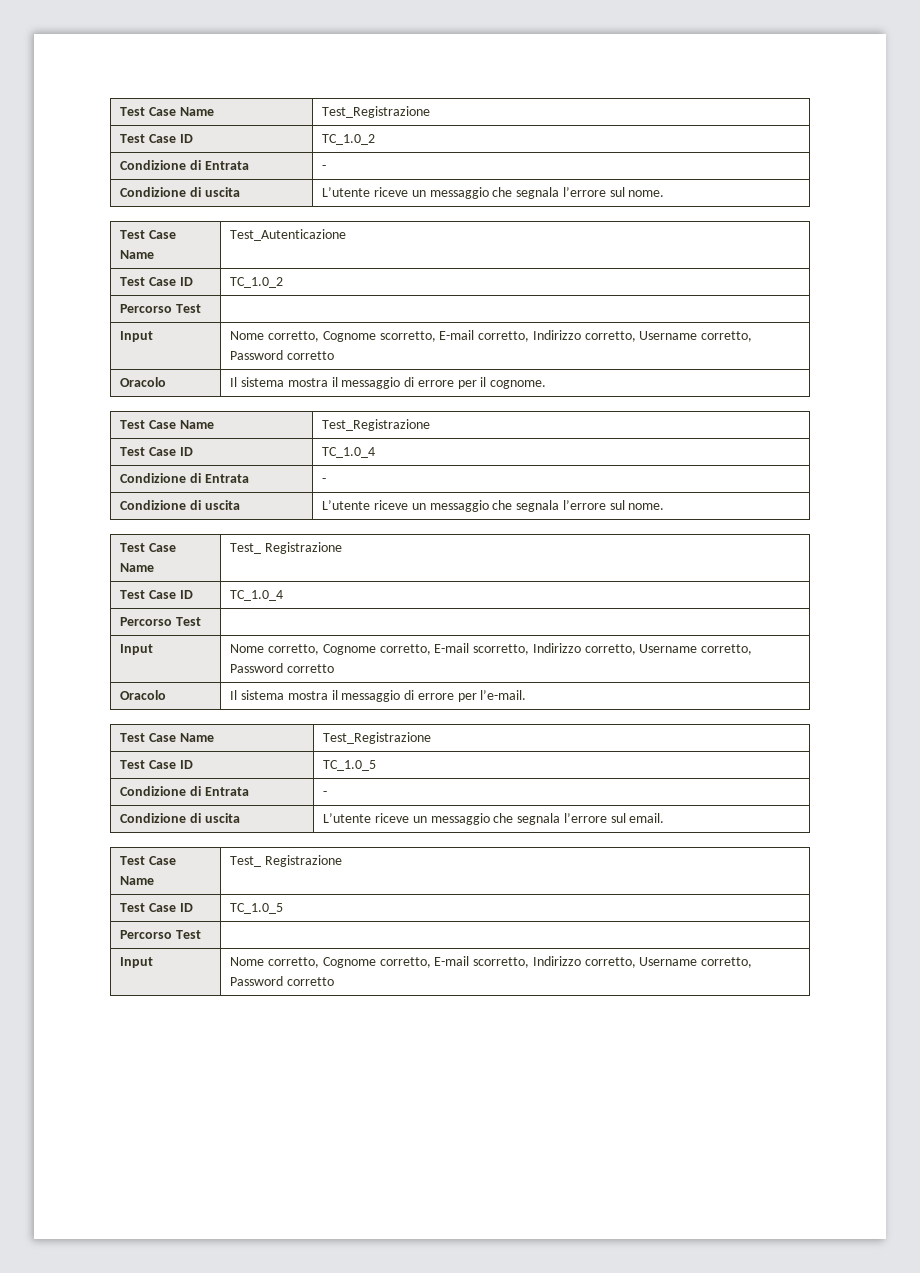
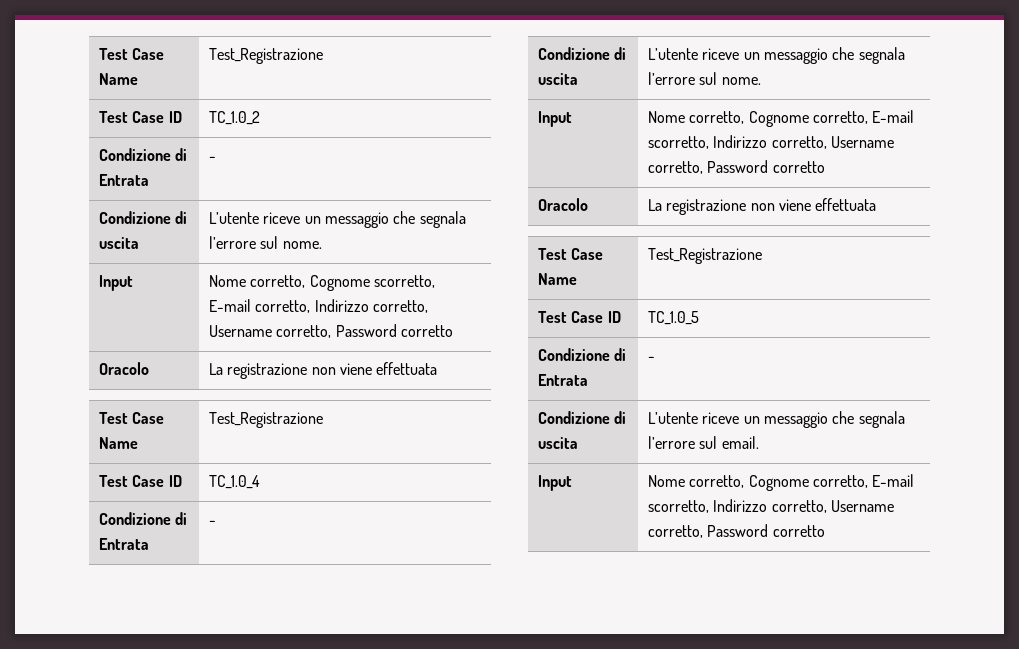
[120,230,176,239] [120,250,155,259] [230,229,347,241] [120,277,193,286] [230,277,284,288] [120,304,201,313] // Test Case Name | Test_Autenticazione // Test Case ID | TC_1.0_2 // Percorso Test | -> (322, 245) none
[230,377,547,389] Il sistema mostra il messaggio di errore per il cognome. -> [209,362,438,379] La registrazione non viene effettuata
[120,543,176,552] [120,563,155,572] [230,542,342,554] [120,590,193,599] [230,590,284,601] [120,617,201,626] // Test Case Name | Test_ Registrazione // Test Case ID | TC_1.0_4 // Percorso Test | -> (761, 81) none
[230,690,527,702] Il sistema mostra il messaggio di errore per l’e-mail. -> [648,198,877,215] La registrazione non viene effettuata
[120,856,176,865] [120,876,155,885] [230,855,342,867] [120,903,193,912] [230,903,284,914] [120,930,201,939] // Test Case Name | Test_ Registrazione // Test Case ID | TC_1.0_5 // Percorso Test | -> (759, 442) none

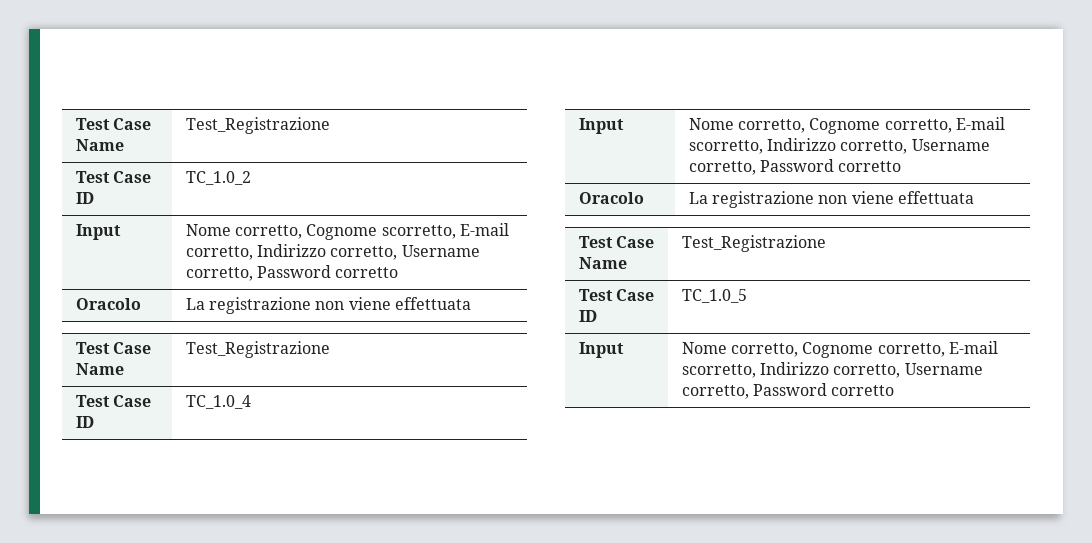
[99,148,188,161] [99,174,150,186] [209,156,217,161] [99,211,188,224] [99,237,140,249] [209,211,466,228] [209,236,322,249] // Condizione di Entrata | - // Condizione di uscita | L’utente riceve un messaggio che segnala l’errore sul nome. -> (251, 178) none
[99,512,188,525] [99,538,150,550] [209,520,217,525] [538,47,627,60] [538,73,579,85] [648,47,905,64] [648,72,761,85] // Condizione di Entrata | - // Condizione di uscita | L’utente riceve un messaggio che segnala l’errore sul nome. -> (251, 402) none
[538,348,627,361] [538,374,589,386] [648,356,656,361] [538,411,627,424] [538,437,579,449] [648,411,905,428] [648,436,759,449] // Condizione di Entrata | - // Condizione di uscita | L’utente riceve un messaggio che segnala l’errore sul email. -> (747, 296) none

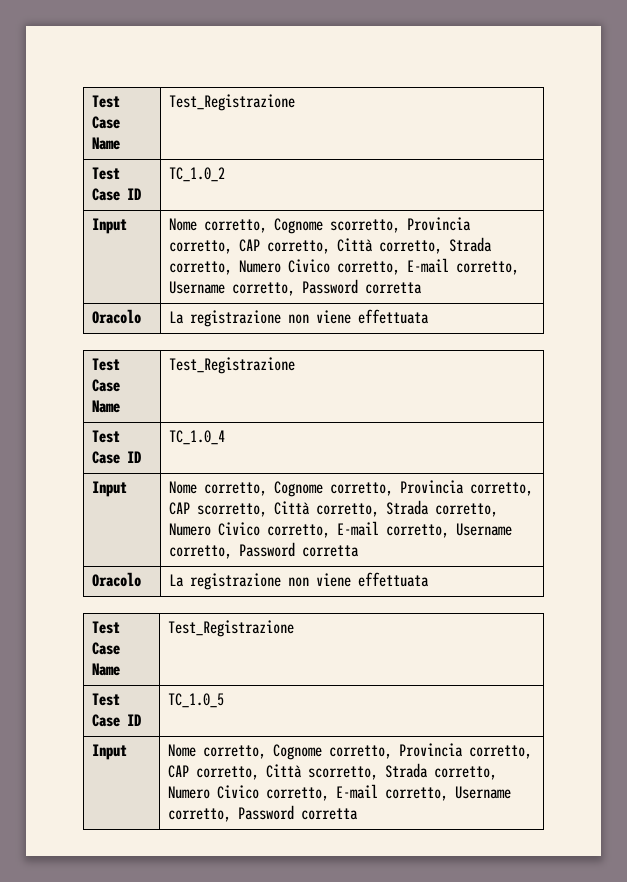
[459,223,509,236] [185,244,480,260] [185,265,399,281] E-mail corretto, Indirizzo corretto, Username corretto, Password corretto -> [407,217,472,231] [169,237,493,254] [169,258,520,275] [169,279,423,296] Provincia corretto, CAP corretto, Città corretto, Strada corretto, Numero Civico corretto, E-mail corretto, Username corretto, Password corretta
[955,117,1005,130] [688,138,990,154] [688,159,902,175] E-mail scorretto, Indirizzo corretto, Username corretto, Password corretto -> [400,480,534,496] [169,500,499,517] [169,521,513,538] [169,542,360,559] Provincia corretto, CAP scorretto, Città corretto, Strada corretto, Numero Civico corretto, E-mail corretto, Username corretto, Password corretta
[948,341,998,354] [681,362,983,378] [681,383,895,399] E-mail scorretto, Indirizzo corretto, Username corretto, Password corretto -> [399,743,533,759] [168,763,498,780] [168,784,512,801] [168,805,359,822] Provincia corretto, CAP corretto, Città scorretto, Strada corretto, Numero Civico corretto, E-mail corretto, Username corretto, Password corretta

